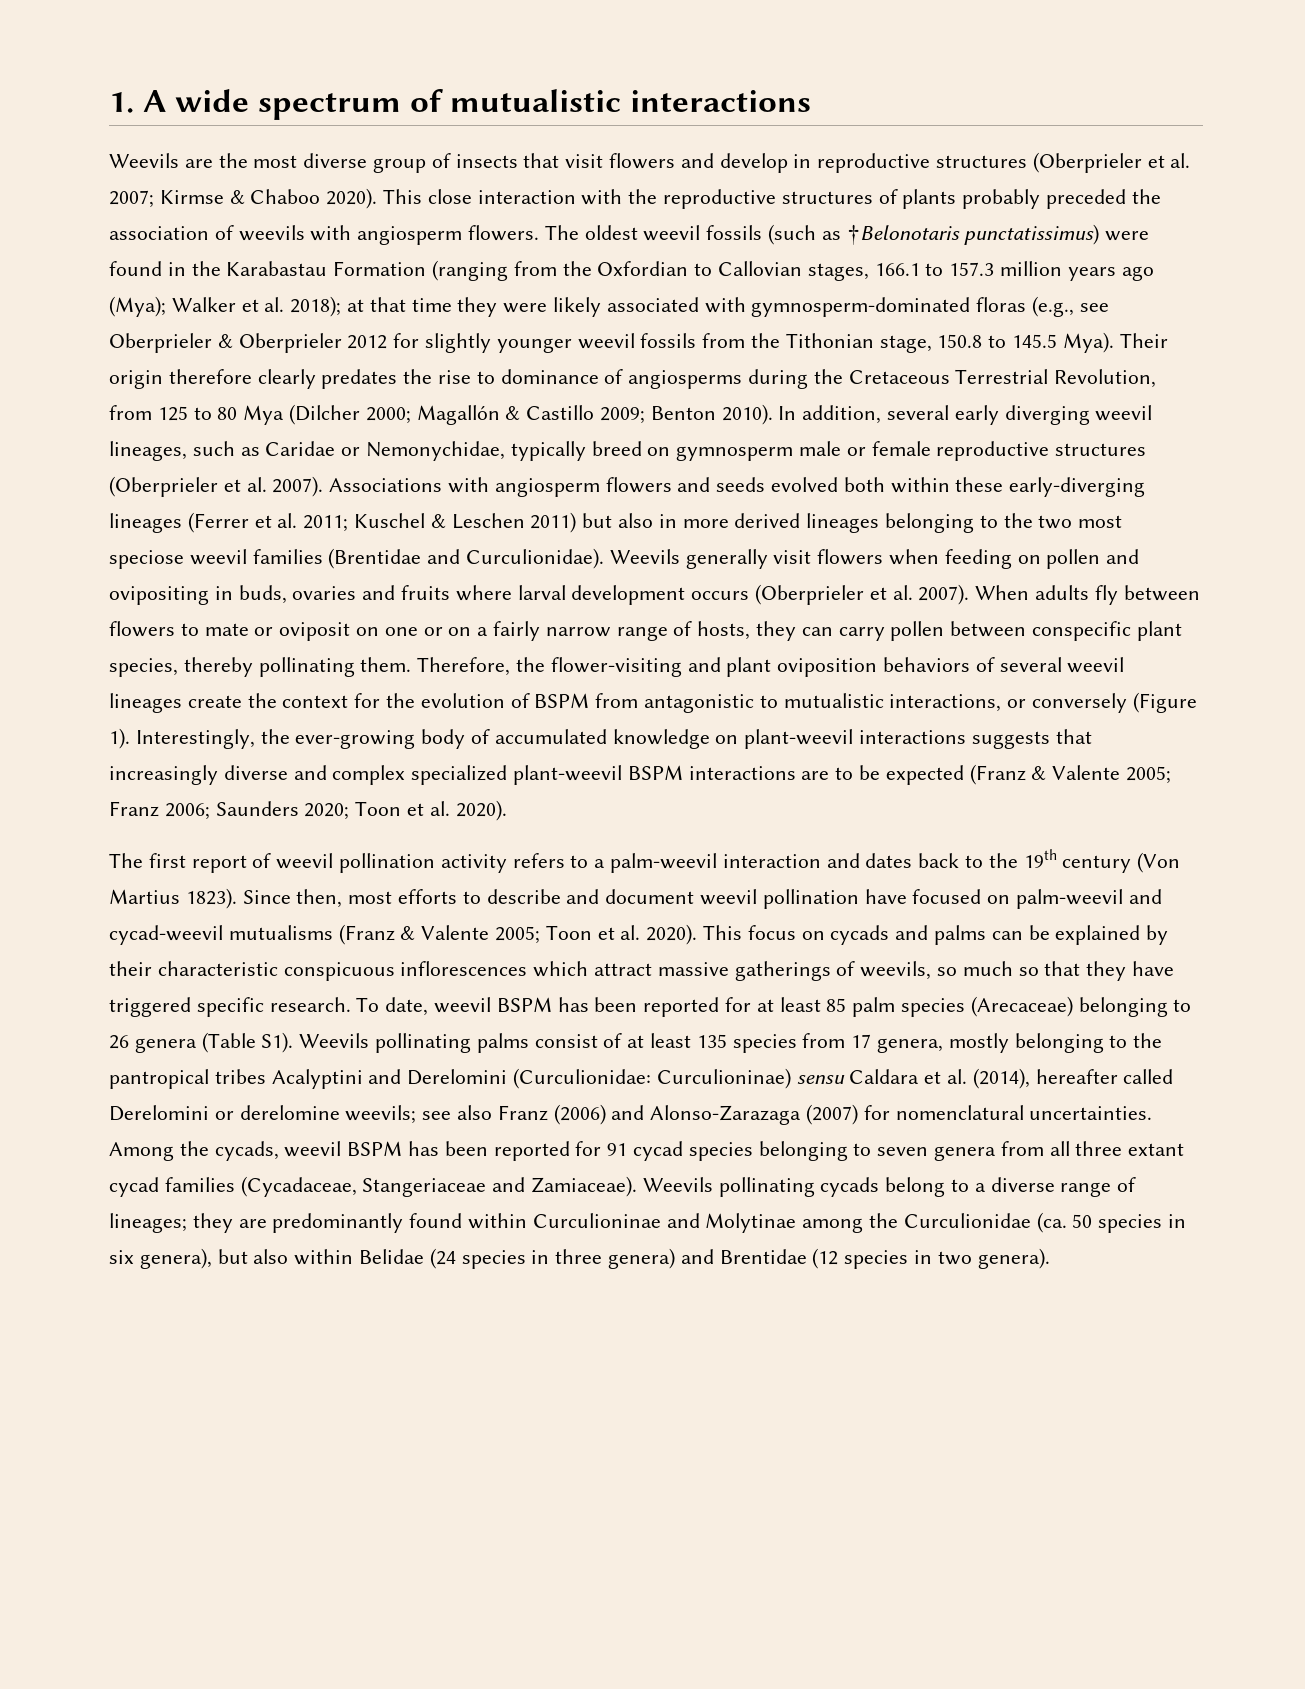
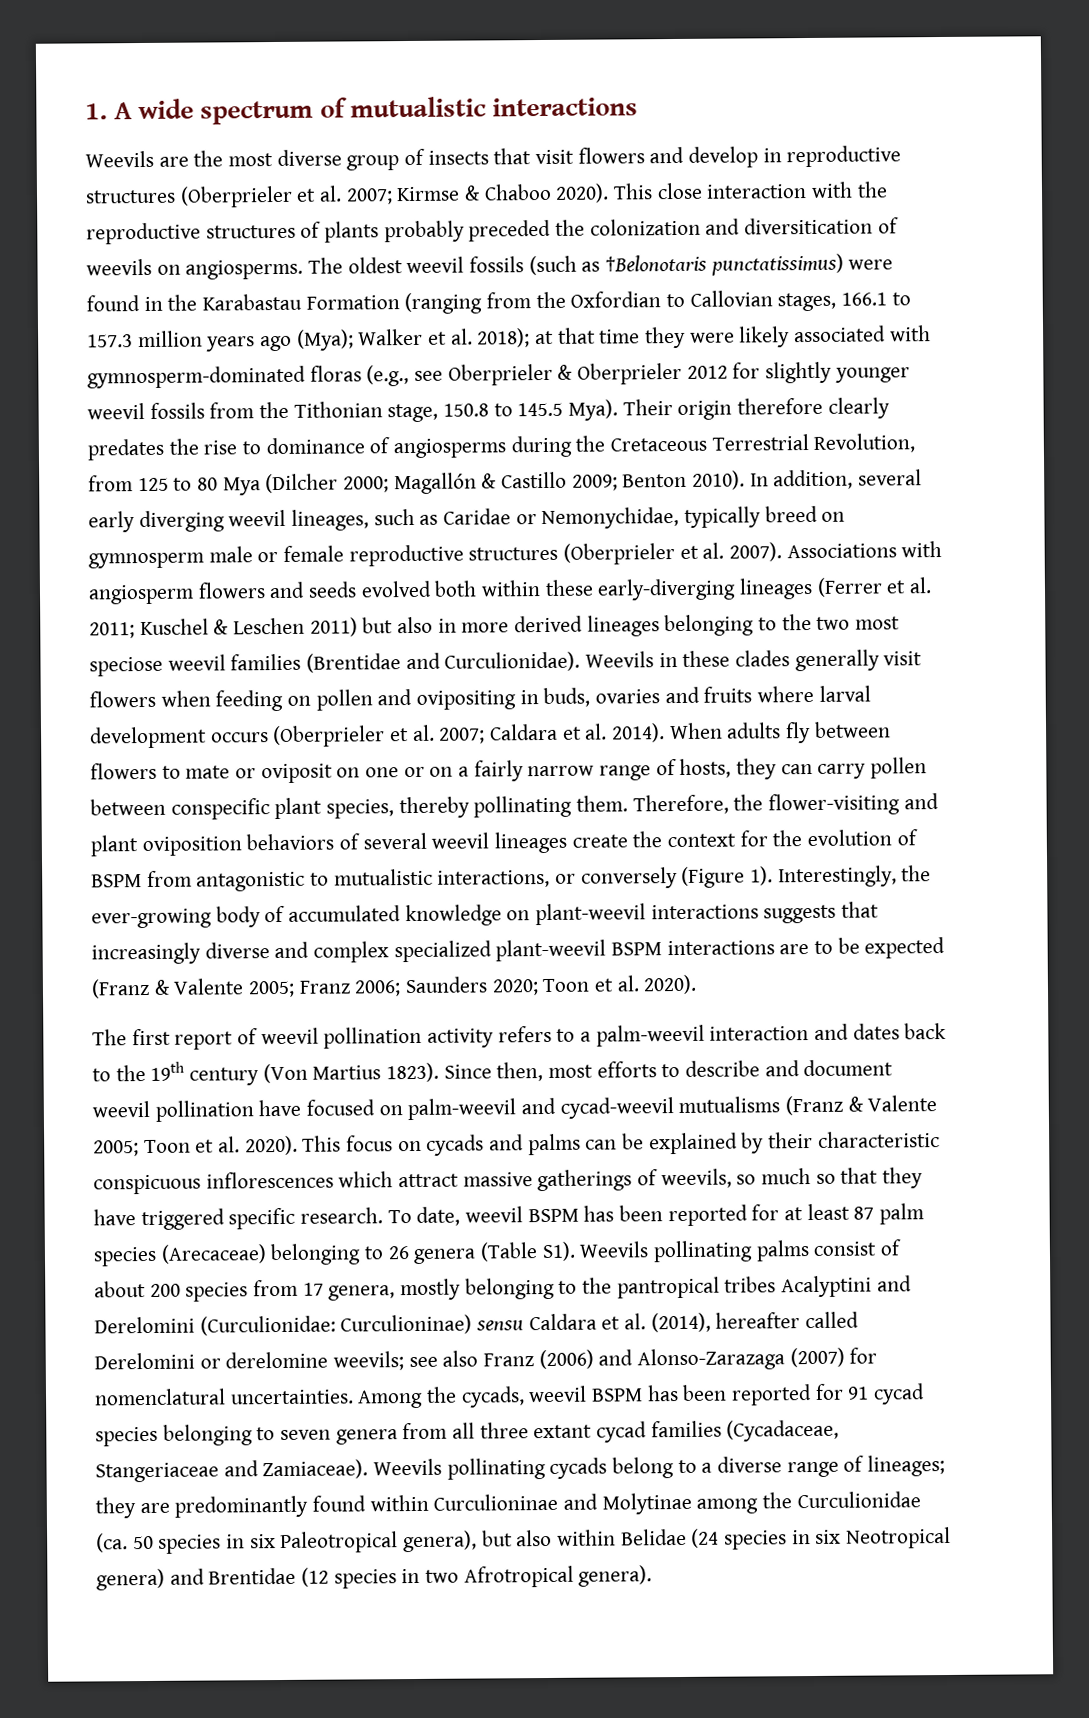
[109,225,540,245] association of weevils with angiosperm flowers. -> [589,217,899,236] [86,258,304,280] colonization and diversitication of weevils on angiosperms.
(680, 556) none -> [658,650,791,668] in these clades
[918,584,970,605] 2007). -> [439,723,666,744] 2007; Caldara et al. 2014).
[826,998,847,1012] 85 -> [853,1206,875,1220] 87
[627,1033,727,1048] at least 135 -> [94,1281,181,1298] about 200
(134, 1257) none -> [280,1531,399,1554] Paleotropical
[555,1249,603,1264] three -> [815,1526,952,1549] six Neotropical
(972, 1258) none -> [463,1565,574,1588] Afrotropical

